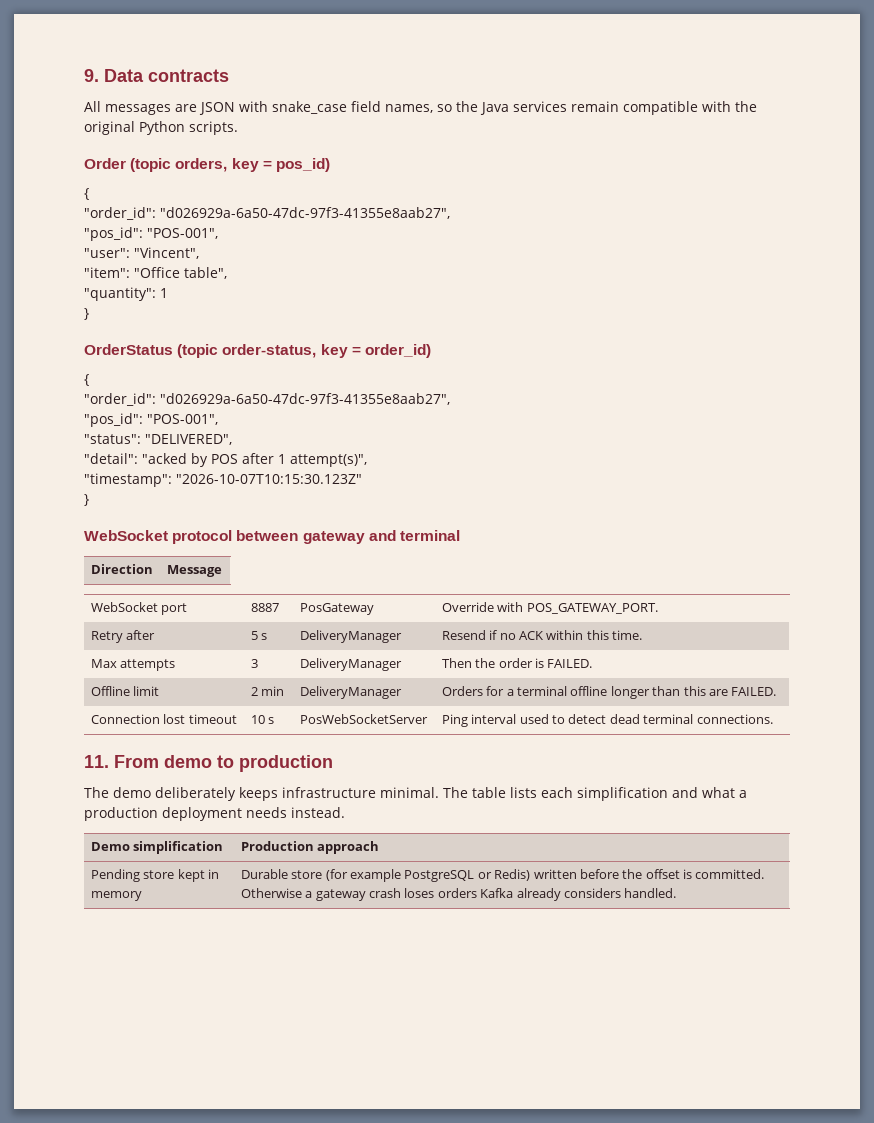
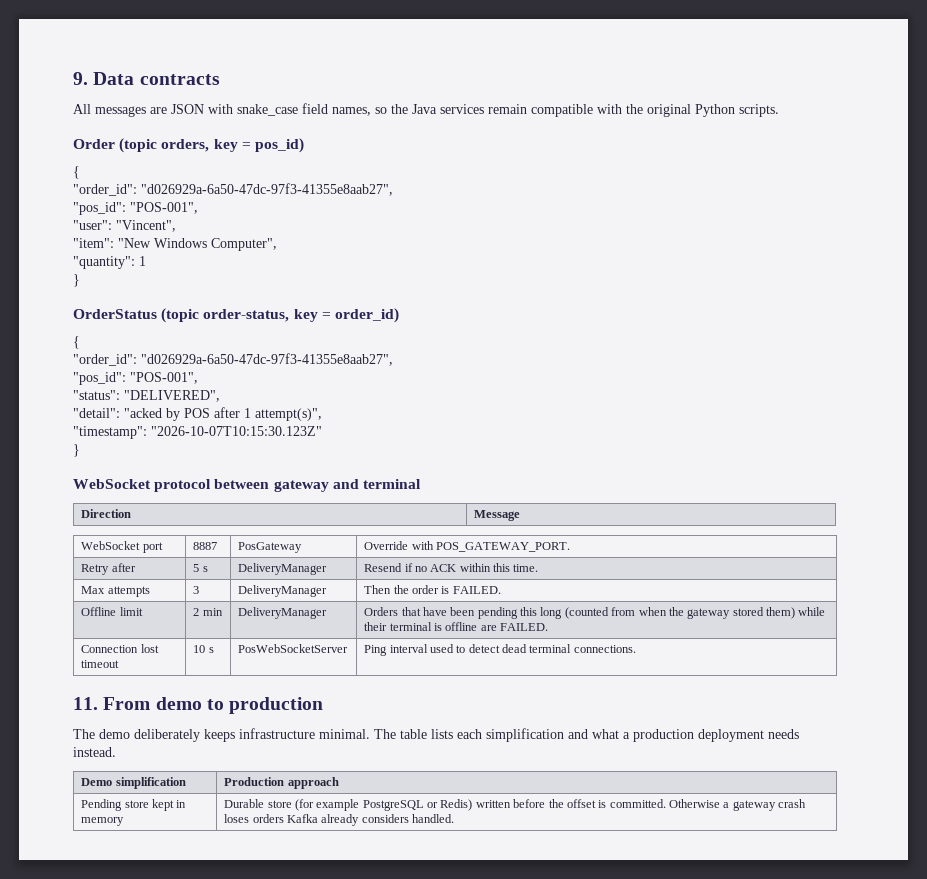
[134,267,227,279] "Office table", -> [118,238,277,251] "New Windows Computer",
[486,686,706,699] for a terminal offline longer than this -> [401,607,826,619] [364,622,478,631] that have been pending this long (counted from when the gateway stored them) while their terminal is offline

